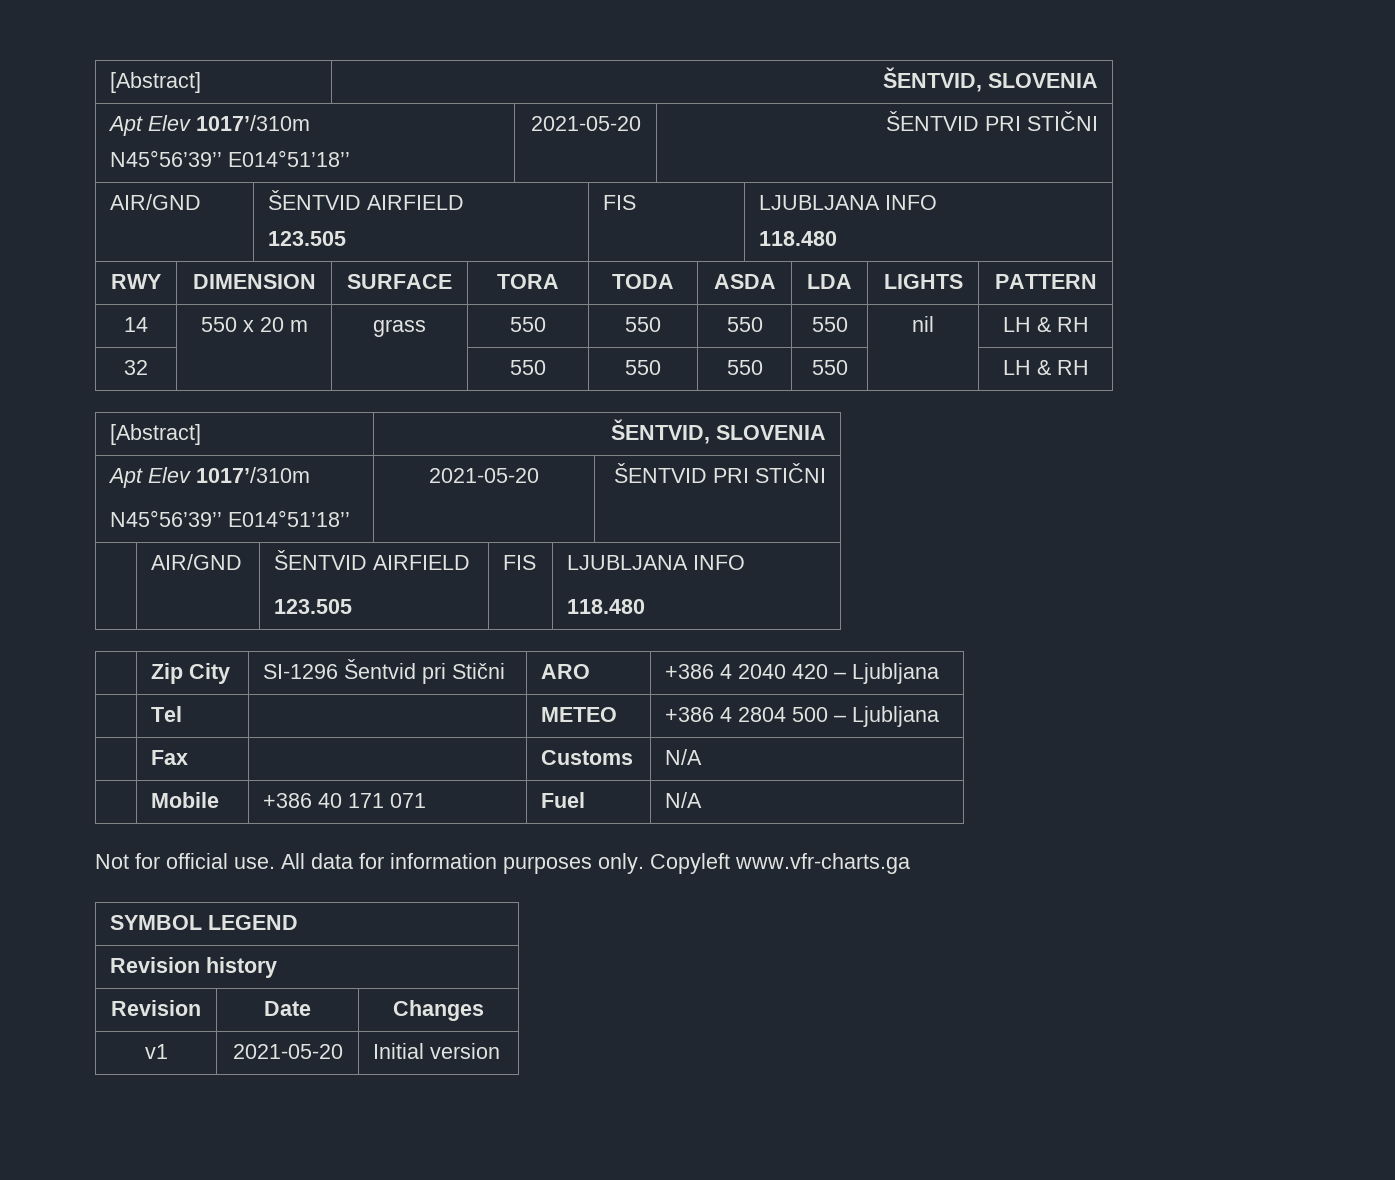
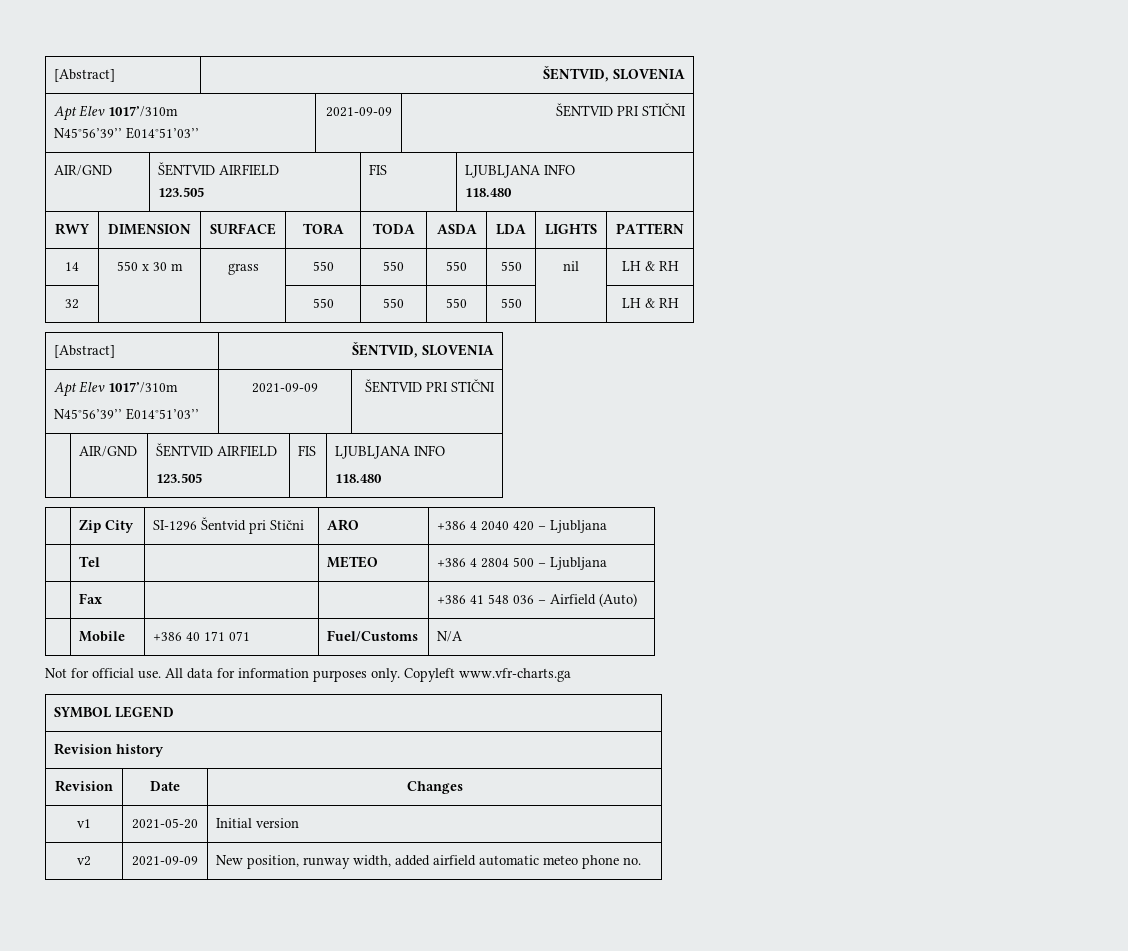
[110,72,202,93] [882,67,1098,92] [108,115,311,136] [110,150,351,167] [530,116,641,131] [Abstract] | ŠENTVID, SLOVENIA // Apt Elev 1017’/310m // N45°56’39’’ E014°51’18’’ | 2021-05-20 -> [54,69,116,82] [542,66,685,82] [54,105,179,121] [54,127,200,139] [325,107,392,117] [Abstract] | ŠENTVID, SLOVENIA // Apt Elev 1017’/310m // N45°56’39’’ E014°51’03’’ | 2021-09-09
[259,317,284,332] 20 -> [153,262,167,271] 30
[228,510,351,527] [428,468,539,483] E014°51’18’’ | 2021-05-20 -> [126,408,200,420] [252,383,318,393] E014°51’03’’ | 2021-09-09
[541,750,634,765] [665,749,703,765] Customs | N/A -> [437,593,638,607] | +386 41 548 036 – Airfield (Auto)
[541,792,586,808] Fuel -> [327,630,419,642] Fuel/Customs
(501, 1051) none -> [77,856,91,866] [132,856,198,866] [216,855,642,869] // v2 | 2021-09-09 | New position, runway width, added airfield automatic meteo phone no.

